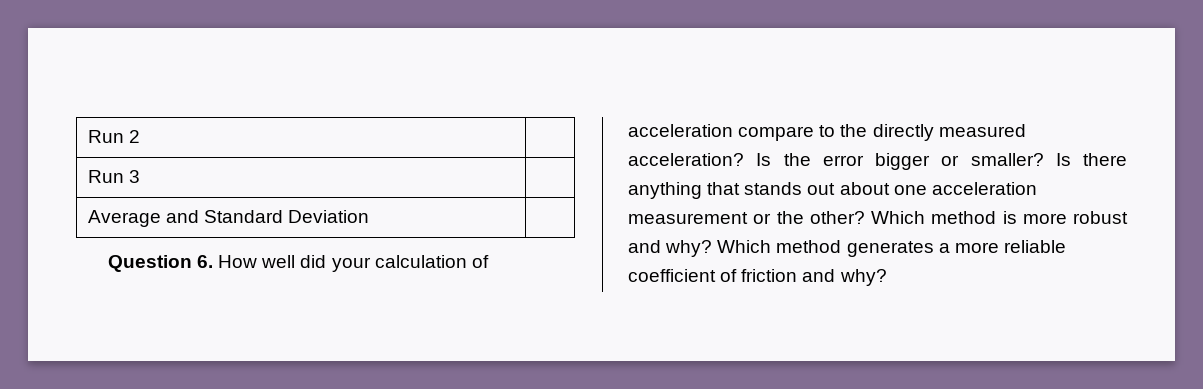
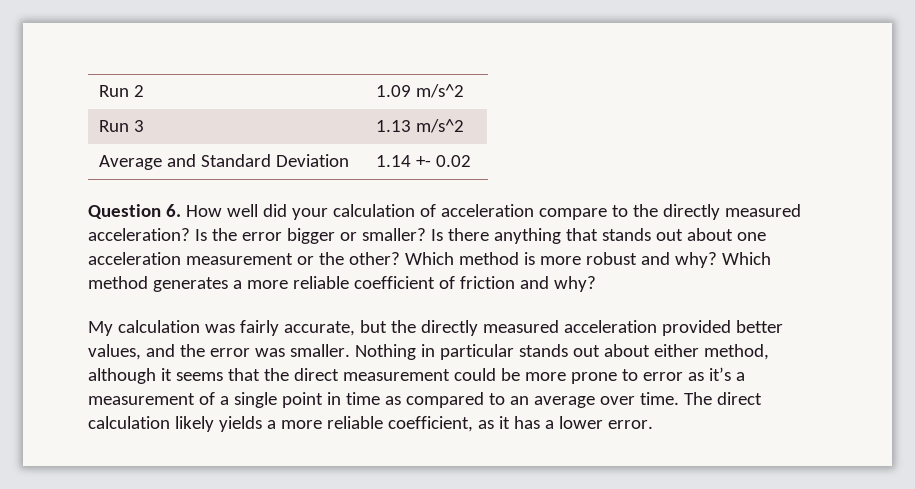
(141, 136) none -> [376,84,465,98] 1.09 m/s^2
(141, 176) none -> [376,119,465,133] 1.13 m/s^2
(370, 216) none -> [376,155,472,167] 1.14 +- 0.02
(887, 277) none -> [88,320,783,336] [88,344,769,360] [88,367,745,384] [88,392,762,408] [88,416,653,432] // My calculation was fairly accurate, but the directly measured acceleration provided better values, and the error was smaller. Nothing in particular stands out about either method, although it seems that the direct measurement could be more prone to error as it’s a measurement of a single point in time as compared to an average over time. The direct calculation likely yields a more reliable coefficient, as it has a lower error.

